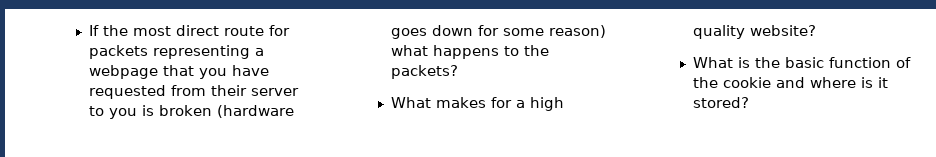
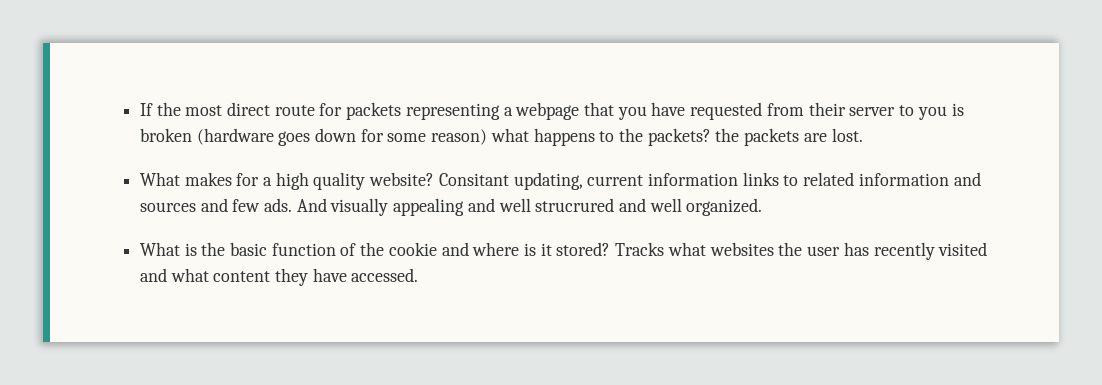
(459, 72) none -> [715,128,863,146] the packets are lost.
(817, 30) none -> [438,172,981,190] [139,198,763,216] Consitant updating, current information links to related information and sources and few ads. And visually appealing and well strucrured and well organized.
(750, 102) none -> [615,242,988,260] [139,268,419,286] Tracks what websites the user has recently visited and what content they have accessed.

